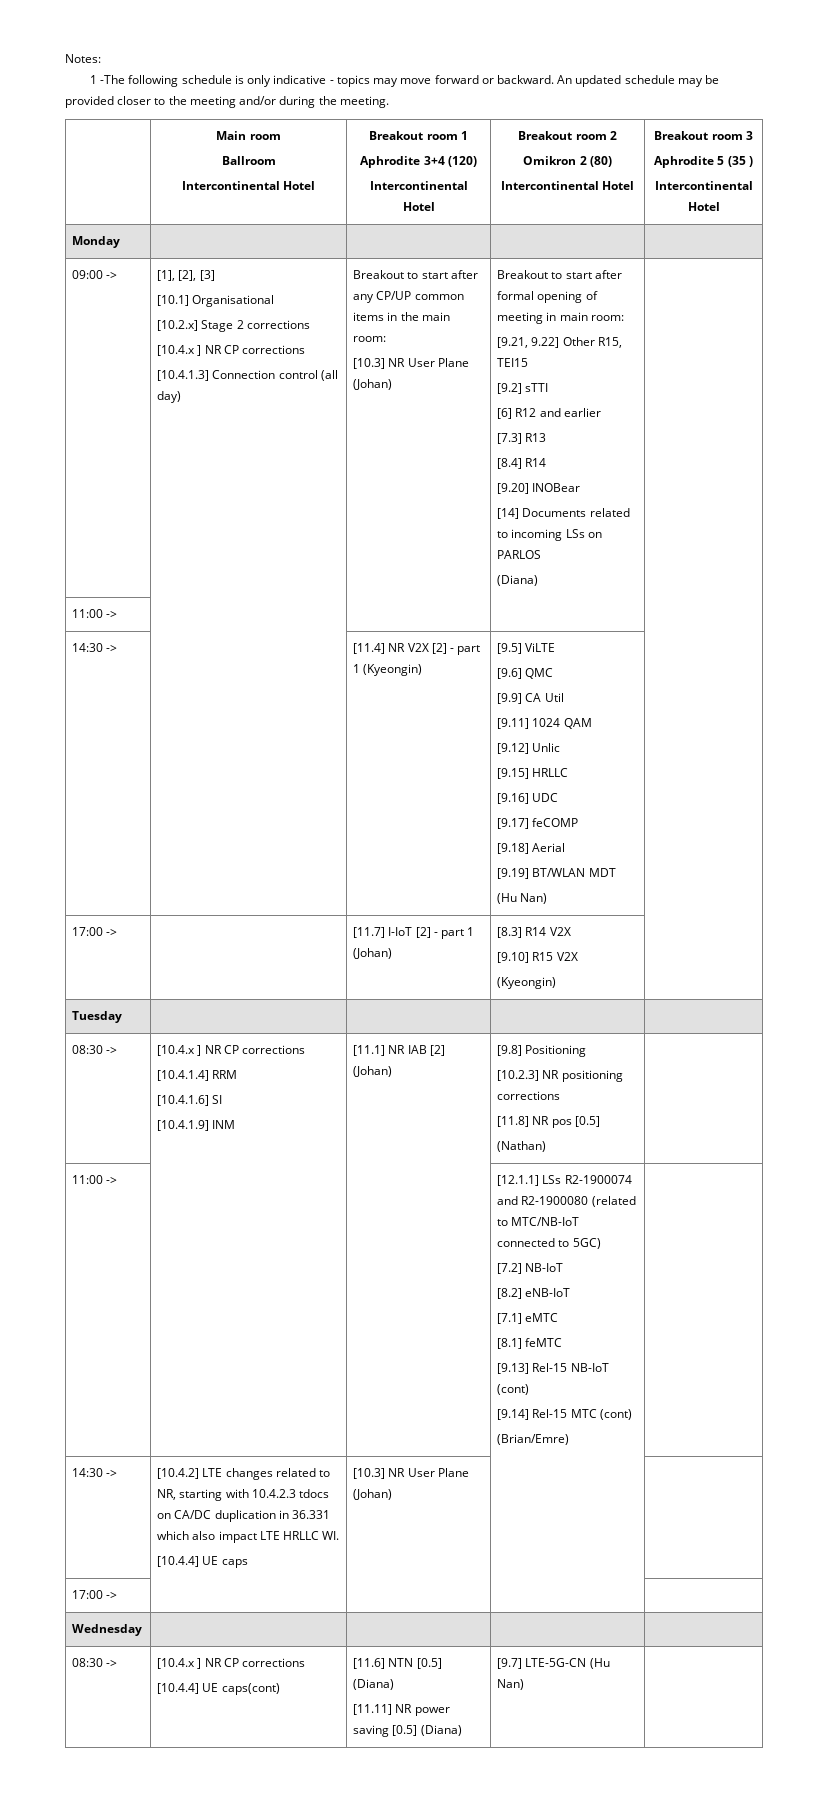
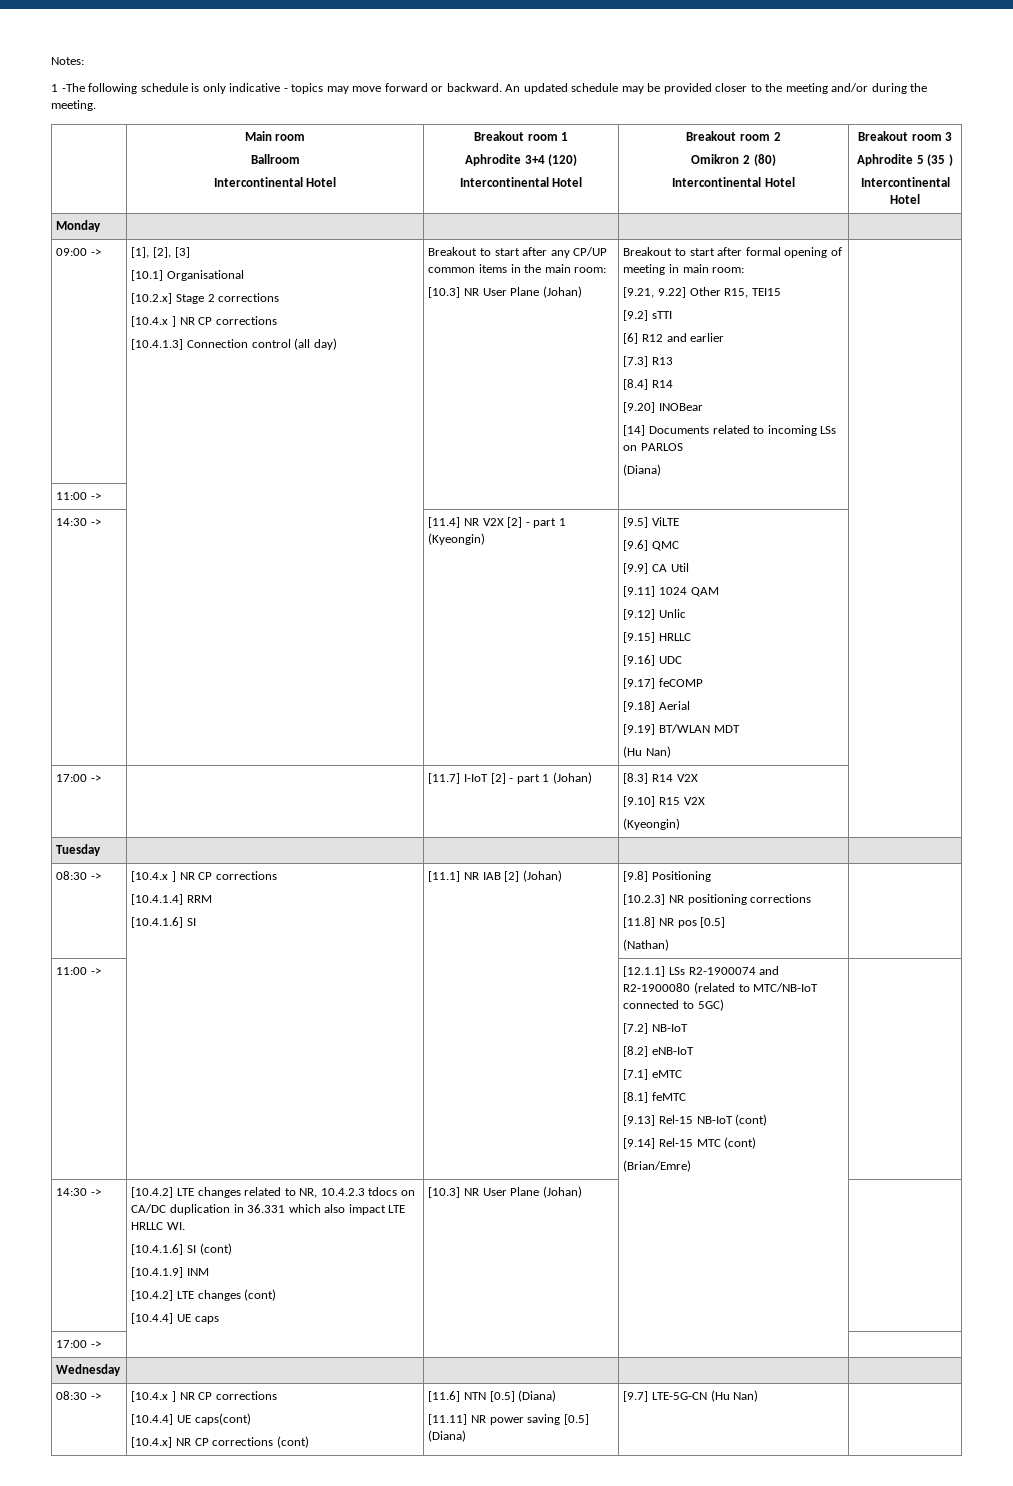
[157,1120,236,1131] // [10.4.1.9] INM -> (196, 922) none
[179,1489,249,1501] starting with -> (318, 1193) none
(340, 1535) none -> [131,1243,232,1255] [131,1267,209,1278] [131,1289,277,1301] // [10.4.1.6] SI (cont) // [10.4.1.9] INM // [10.4.2] LTE changes (cont)
(280, 1689) none -> [131,1436,309,1448] // [10.4.x] NR CP corrections (cont)

